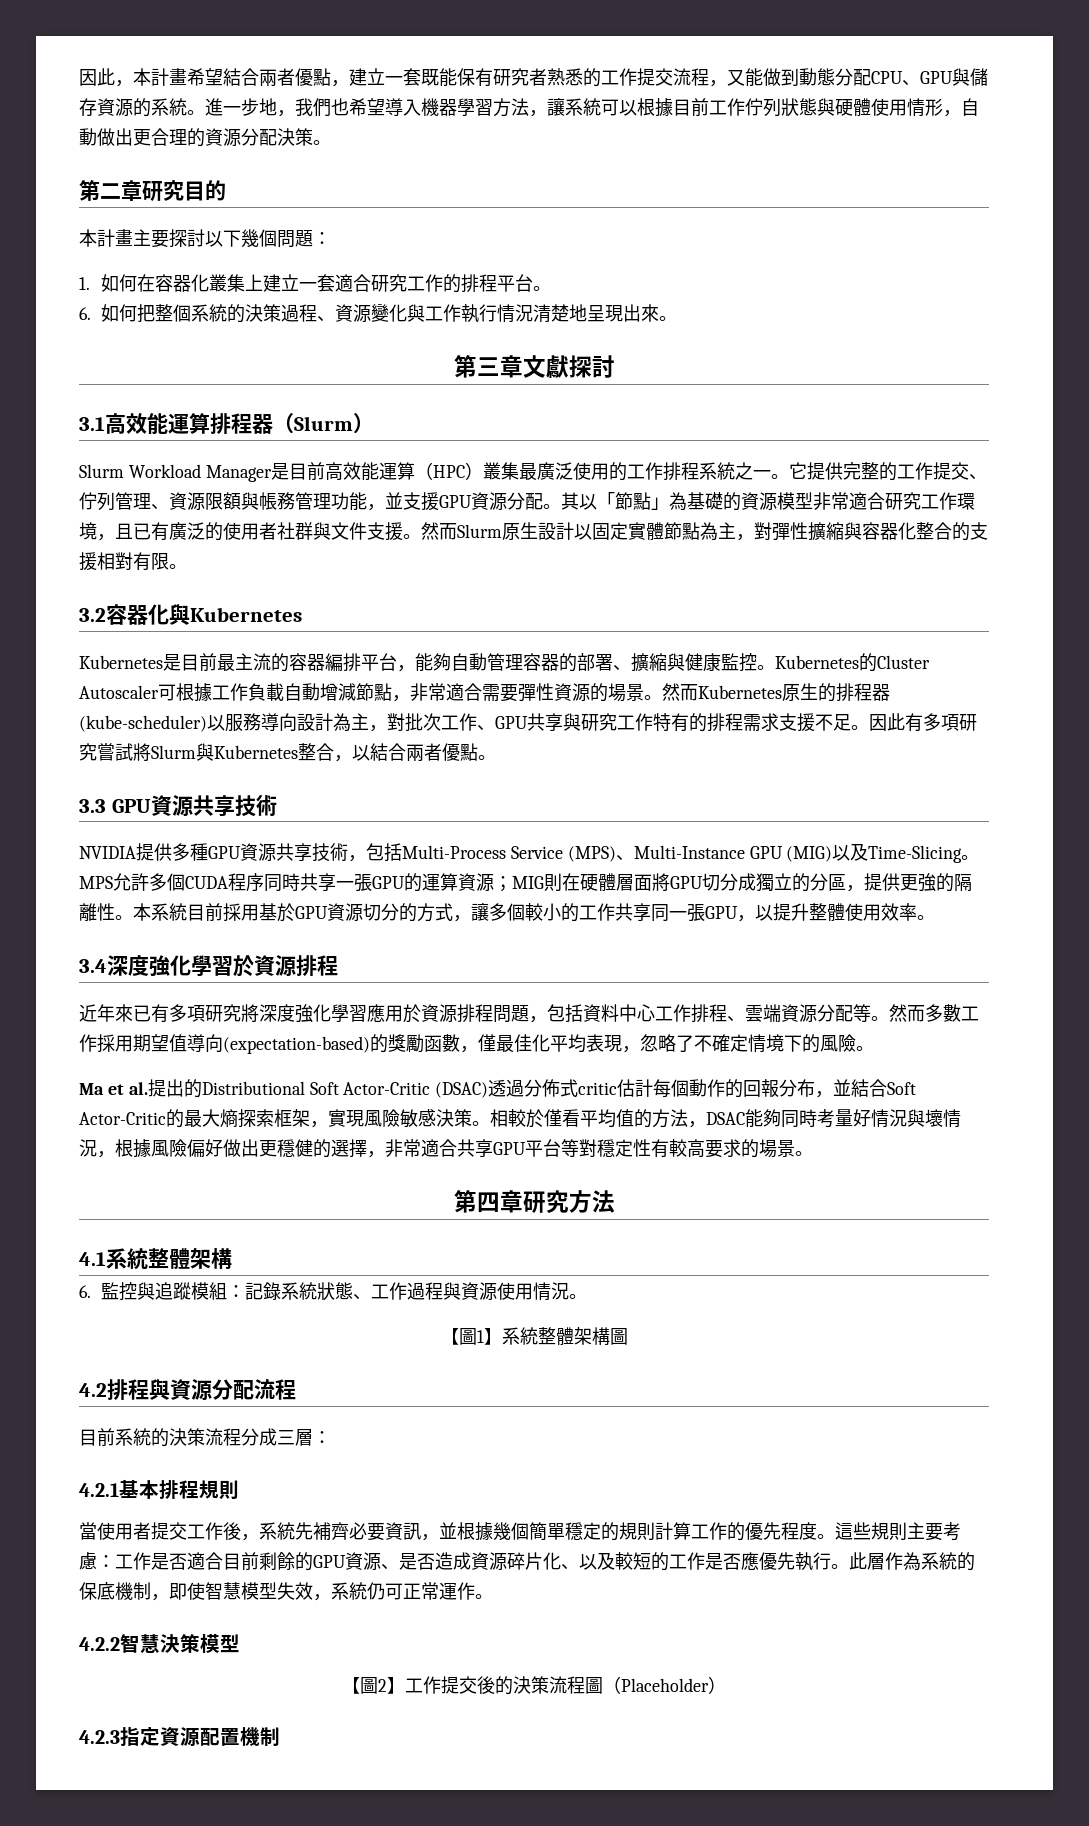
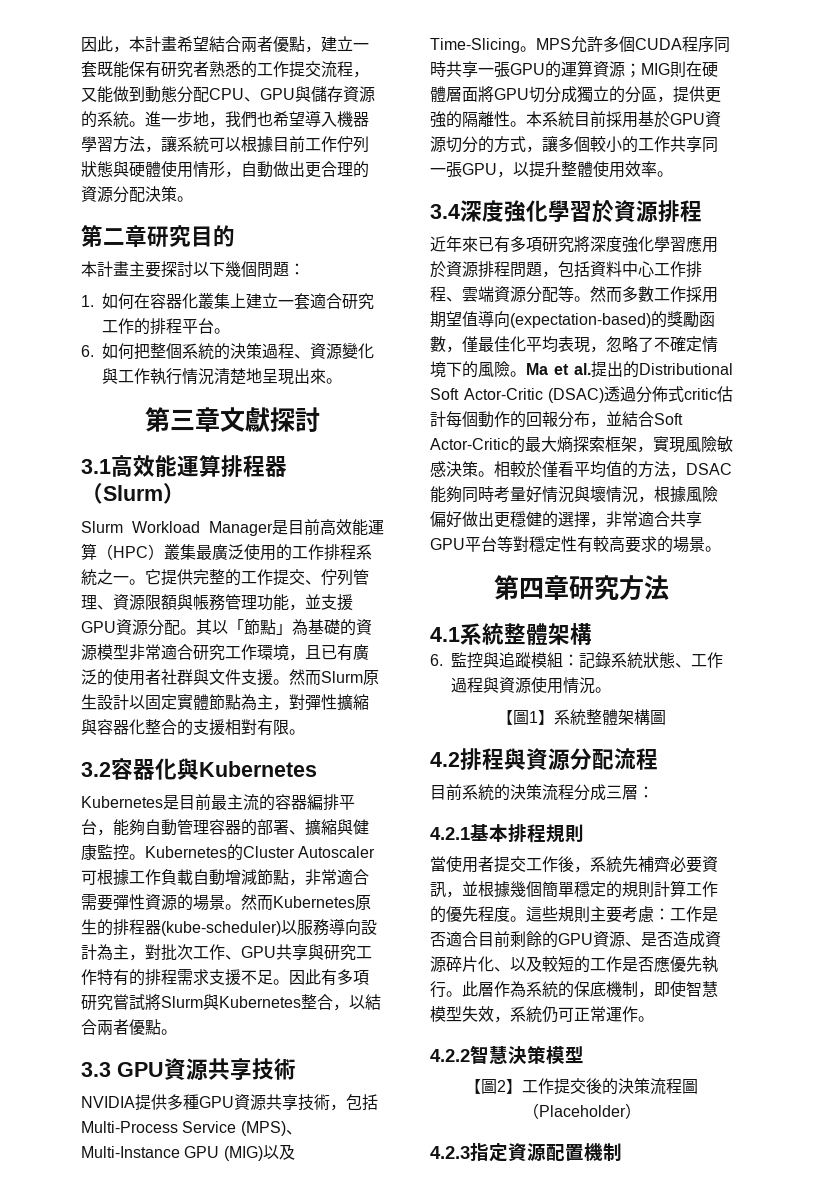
(874, 1048) // -> (526, 374) none

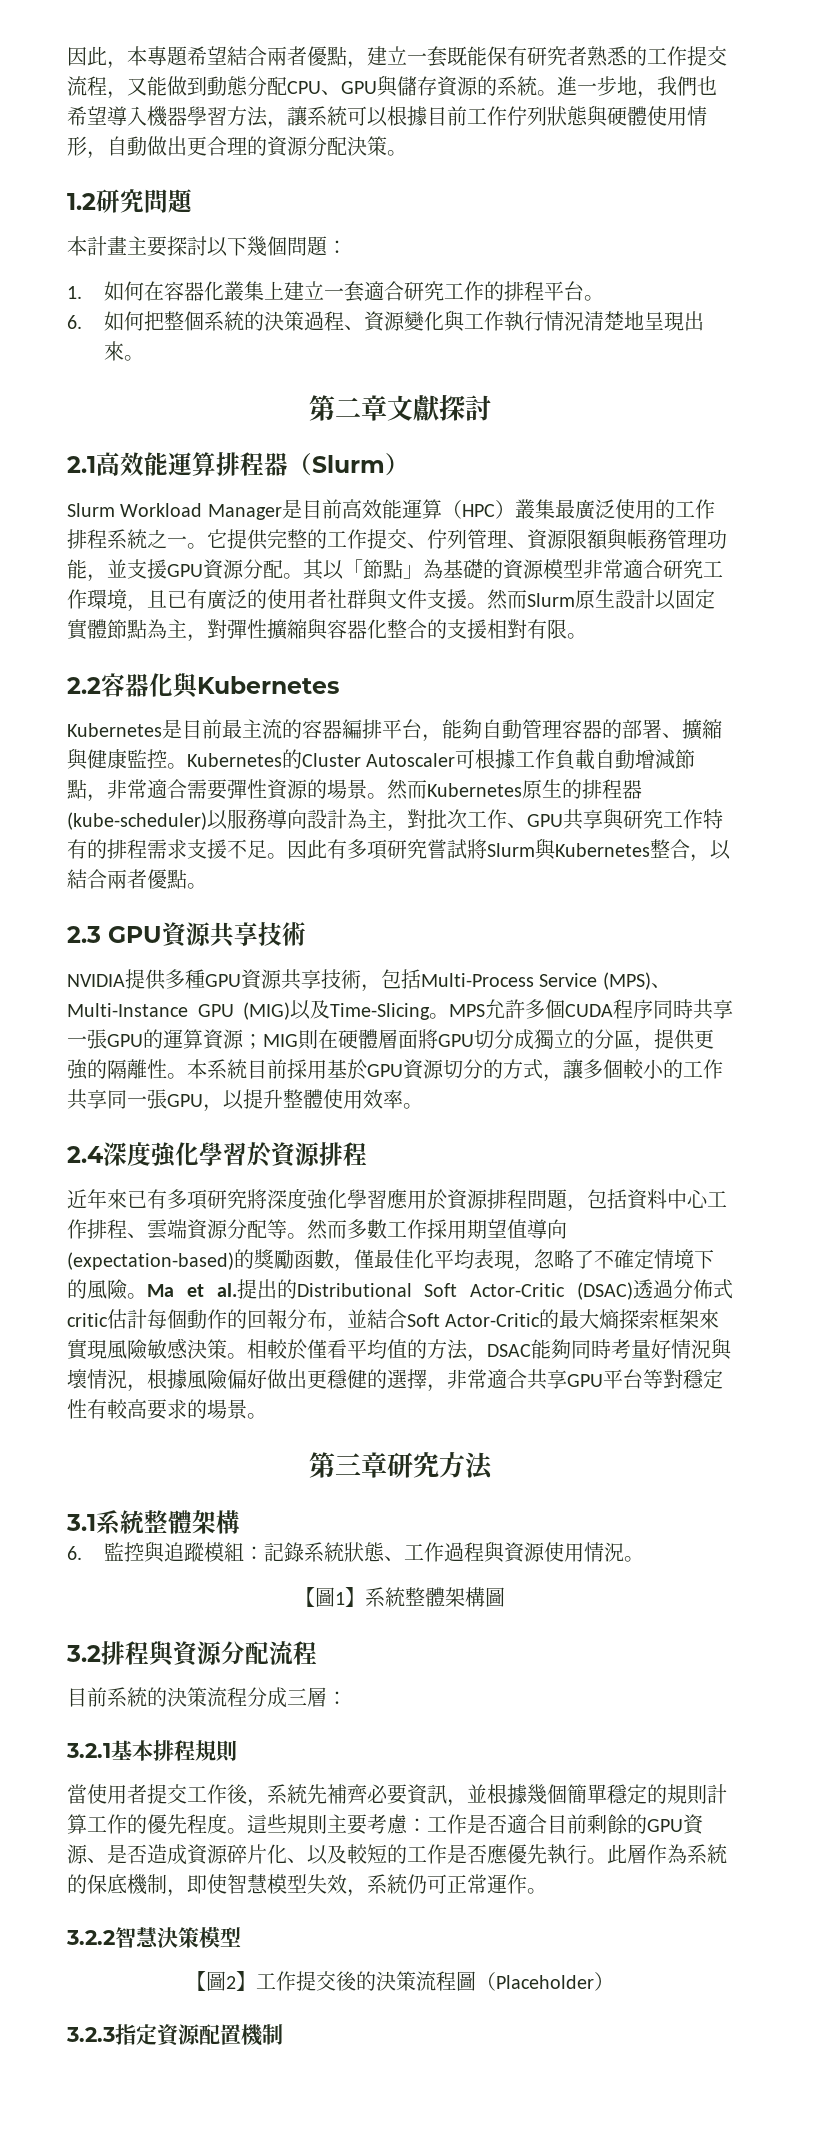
[145,36,177,52] 計畫 -> [147,46,188,66] 專題
[81,225,235,247] 第二章研究目的 -> [67,189,194,213] 1.2研究問題
[170,409,195,431] 三 -> [335,397,361,418] 二
[81,459,111,474] 3.1 -> [67,456,96,473] 2.1
[81,762,111,777] 3.2 -> [67,677,101,694] 2.2
[81,1062,111,1077] 3.3 -> [67,926,101,943] 2.3
[430,204,460,219] 3.4 -> [67,1146,103,1163] 2.4
[637,446,653,453] ， -> [699,1309,720,1329] 來
[519,578,544,599] 四 -> [335,1453,361,1475] 三
[430,627,460,642] 4.1 -> [66,1514,96,1531] 3.1
[430,752,460,767] 4.2 -> [66,1645,101,1662] 3.2
[430,827,470,840] 4.2.1 -> [66,1743,111,1758] 3.2.1
[430,1049,470,1062] 4.2.2 -> [66,1930,115,1945] 3.2.2
[430,1146,470,1159] 4.2.3 -> [66,2027,115,2042] 3.2.3

